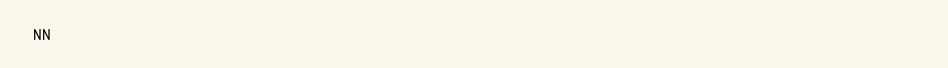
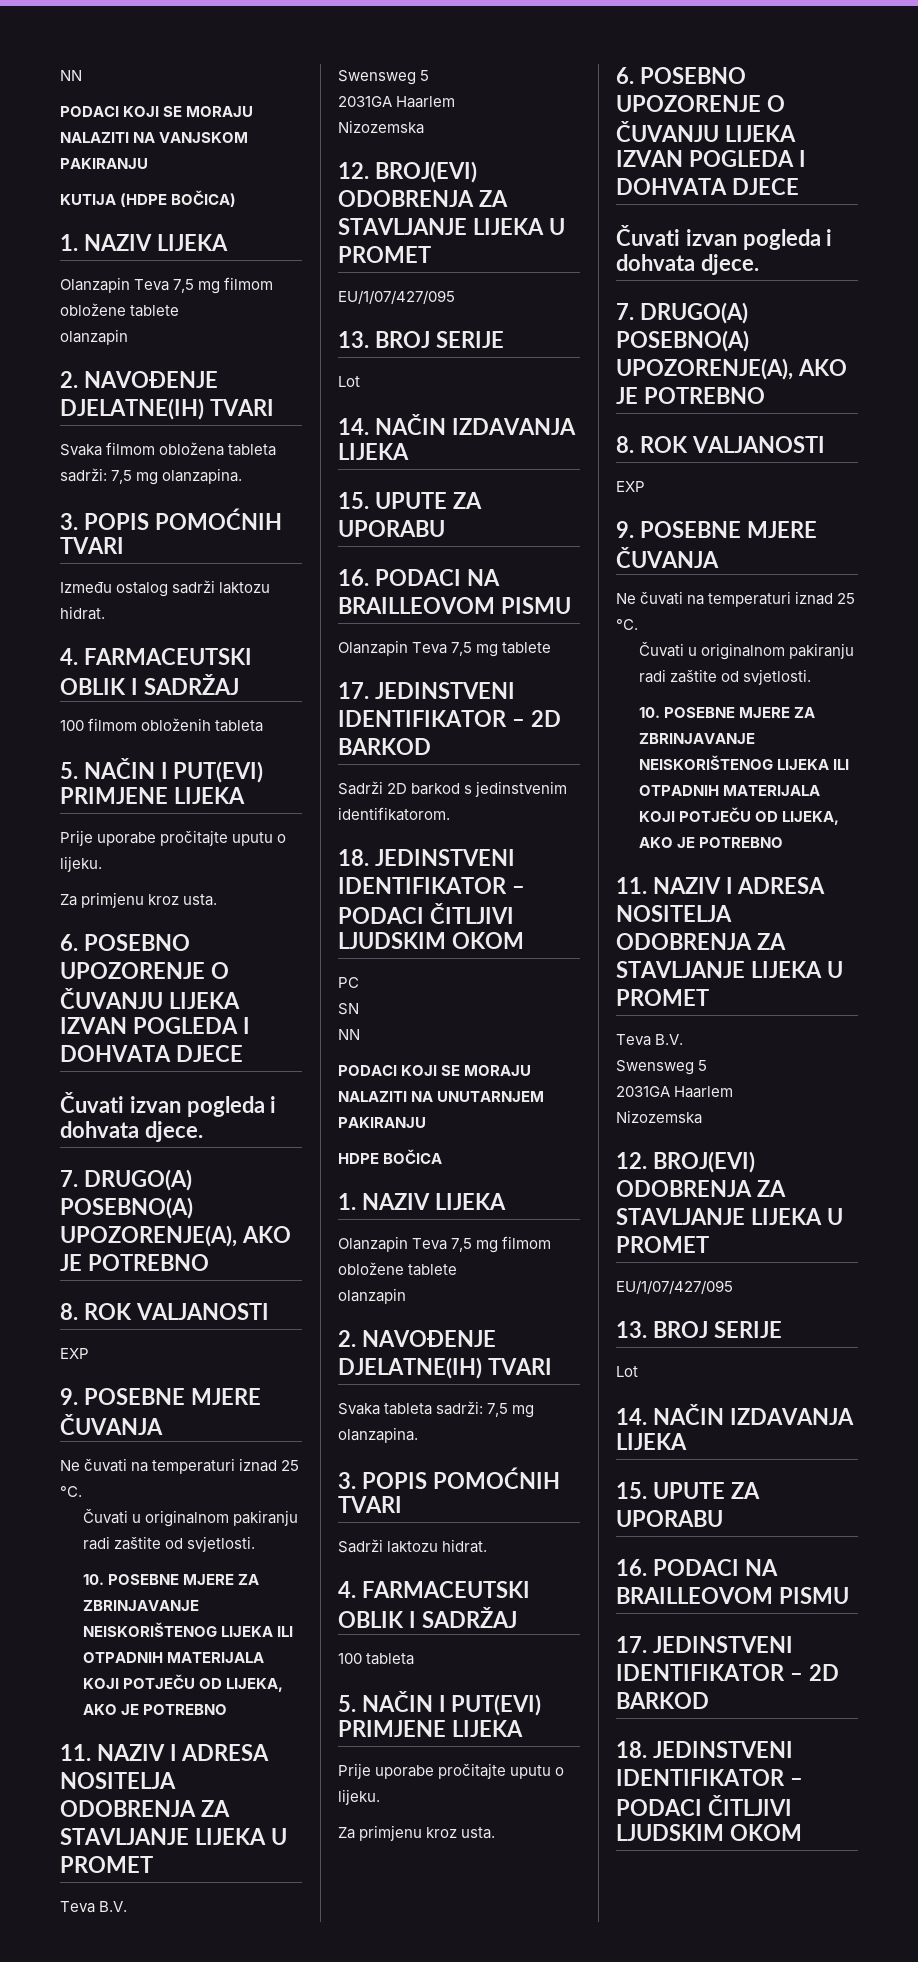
[33,29,51,40] NN -> [60,70,82,81] [60,106,254,117] [60,132,249,143] [60,158,148,169] [60,190,237,207] [60,234,228,251] [60,277,274,294] [60,303,180,317] [60,329,128,345] [60,371,218,388] [60,398,274,420] [60,442,277,456] [60,468,243,485] [60,508,282,530] [60,537,124,554] [60,580,271,597] [60,606,105,620] [60,648,252,665] [60,674,239,695] [60,718,264,732] [60,758,264,783] [60,787,245,804] [60,830,287,846] [60,856,102,872] [60,892,218,908] [60,934,190,951] [60,962,229,979] [60,988,240,1009] [60,1017,250,1034] [60,1045,243,1062] [60,1092,277,1117] [60,1121,203,1142] [60,1169,192,1191] [60,1197,193,1219] [60,1225,291,1247] [60,1254,209,1271] [60,1303,269,1320] [60,1348,89,1359] [60,1388,261,1405] [60,1414,163,1435] [60,1458,300,1474] [60,1486,82,1497] [82,1508,299,1527] [82,1536,256,1552] [82,1574,260,1585] [82,1600,199,1611] [82,1622,294,1637] [82,1652,265,1663] [82,1674,284,1692] [82,1704,228,1715] [60,1744,270,1761] [60,1772,176,1789] [60,1800,230,1817] [60,1828,287,1845] [60,1856,153,1873] [60,1901,128,1913] [338,70,430,85] [338,96,456,108] [338,120,424,134] [338,161,477,183] [338,190,508,207] [338,218,565,235] [338,246,431,263] [338,290,455,304] [338,331,504,348] [338,376,360,387] [338,414,576,435] [338,443,409,460] [338,492,482,509] [338,520,445,537] [338,569,500,586] [338,597,571,614] [338,640,552,657] [338,682,515,699] [338,710,561,727] [338,738,431,755] [338,781,568,797] [338,807,450,821] [338,849,515,866] [338,877,525,894] [338,903,514,924] [338,932,524,949] [338,977,359,988] [338,1003,359,1015] [338,1029,360,1040] [338,1065,532,1076] [338,1091,545,1102] [338,1117,426,1128] [338,1149,443,1164] [338,1193,506,1210] [338,1236,552,1253] [338,1262,458,1276] [338,1288,406,1304] [338,1330,496,1347] [338,1357,552,1379] [338,1401,535,1418] [338,1427,418,1443] [338,1467,560,1489] [338,1496,402,1513] [338,1539,488,1553] [338,1581,530,1598] [338,1607,517,1628] [338,1653,415,1665] [338,1691,542,1716] [338,1720,523,1737] [338,1763,565,1779] [338,1789,380,1805] [338,1825,496,1841] [616,67,746,84] [616,95,785,112] [616,121,796,142] [616,150,806,167] [616,178,799,195] [616,225,833,250] [616,254,759,275] [616,302,748,324] [616,330,749,352] [616,358,847,380] [616,387,765,404] [616,436,825,453] [616,481,645,492] [616,521,817,538] [616,547,719,568] [616,591,856,607] [616,619,638,630] [638,641,855,660] [638,669,812,685] [638,707,816,718] [638,733,755,744] [638,755,850,770] [638,785,821,796] [638,807,840,825] [638,837,784,848] [616,877,826,894] [616,905,732,922] [616,933,786,950] [616,961,843,978] [616,989,709,1006] [616,1034,684,1046] [616,1060,708,1075] [616,1086,734,1098] [616,1110,702,1124] [616,1151,755,1173] [616,1180,786,1197] [616,1208,843,1225] [616,1236,709,1253] [616,1280,733,1294] [616,1321,782,1338] [616,1366,638,1377] [616,1404,854,1425] [616,1433,687,1450] [616,1482,760,1499] [616,1510,723,1527] [616,1559,778,1576] [616,1587,849,1604] [616,1636,793,1653] [616,1664,839,1681] [616,1692,709,1709] [616,1741,793,1758] [616,1769,803,1786] [616,1795,792,1816] [616,1824,802,1841] NN // PODACI KOJI SE MORAJU NALAZITI NA VANJSKOM PAKIRANJU // KUTIJA (HDPE BOČICA) // 1. NAZIV LIJEKA // Olanzapin Teva 7,5 mg filmom obložene tablete // olanzapin // 2. NAVOĐENJE DJELATNE(IH) TVARI // Svaka filmom obložena tableta sadrži: 7,5 mg olanzapina. // 3. POPIS POMOĆNIH TVARI // Između ostalog sadrži laktozu hidrat. // 4. FARMACEUTSKI OBLIK I SADRŽAJ // 100 filmom obloženih tableta // 5. NAČIN I PUT(EVI) PRIMJENE LIJEKA // Prije uporabe pročitajte uputu o lijeku. // Za primjenu kroz usta. // 6. POSEBNO UPOZORENJE O ČUVANJU LIJEKA IZVAN POGLEDA I DOHVATA DJECE // Čuvati izvan pogleda i dohvata djece. // 7. DRUGO(A) POSEBNO(A) UPOZORENJE(A), AKO JE POTREBNO // 8. ROK VALJANOSTI // EXP // 9. POSEBNE MJERE ČUVANJA // Ne čuvati na temperaturi iznad 25 °C. // Čuvati u originalnom pakiranju radi zaštite od svjetlosti. // 10. POSEBNE MJERE ZA ZBRINJAVANJE NEISKORIŠTENOG LIJEKA ILI OTPADNIH MATERIJALA KOJI POTJEČU OD LIJEKA, AKO JE POTREBNO // 11. NAZIV I ADRESA NOSITELJA ODOBRENJA ZA STAVLJANJE LIJEKA U PROMET // Teva B.V. // Swensweg 5 // 2031GA Haarlem // Nizozemska // 12. BROJ(EVI) ODOBRENJA ZA STAVLJANJE LIJEKA U PROMET // EU/1/07/427/095 // 13. BROJ SERIJE // Lot // 14. NAČIN IZDAVANJA LIJEKA // 15. UPUTE ZA UPORABU // 16. PODACI NA BRAILLEOVOM PISMU // Olanzapin Teva 7,5 mg tablete // 17. JEDINSTVENI IDENTIFIKATOR – 2D BARKOD // Sadrži 2D barkod s jedinstvenim identifikatorom. // 18. JEDINSTVENI IDENTIFIKATOR – PODACI ČITLJIVI LJUDSKIM OKOM // PC // SN // NN // PODACI KOJI SE MORAJU NALAZITI NA UNUTARNJEM PAKIRANJU // HDPE BOČICA // 1. NAZIV LIJEKA // Olanzapin Teva 7,5 mg filmom obložene tablete // olanzapin // 2. NAVOĐENJE DJELATNE(IH) TVARI // Svaka tableta sadrži: 7,5 mg olanzapina. // 3. POPIS POMOĆNIH TVARI // Sadrži laktozu hidrat. // 4. FARMACEUTSKI OBLIK I SADRŽAJ // 100 tableta // 5. NAČIN I PUT(EVI) PRIMJENE LIJEKA // Prije uporabe pročitajte uputu o lijeku. // Za primjenu kroz usta. // 6. POSEBNO UPOZORENJE O ČUVANJU LIJEKA IZVAN POGLEDA I DOHVATA DJECE // Čuvati izvan pogleda i dohvata djece. // 7. DRUGO(A) POSEBNO(A) UPOZORENJE(A), AKO JE POTREBNO // 8. ROK VALJANOSTI // EXP // 9. POSEBNE MJERE ČUVANJA // Ne čuvati na temperaturi iznad 25 °C. // Čuvati u originalnom pakiranju radi zaštite od svjetlosti. // 10. POSEBNE MJERE ZA ZBRINJAVANJE NEISKORIŠTENOG LIJEKA ILI OTPADNIH MATERIJALA KOJI POTJEČU OD LIJEKA, AKO JE POTREBNO // 11. NAZIV I ADRESA NOSITELJA ODOBRENJA ZA STAVLJANJE LIJEKA U PROMET // Teva B.V. // Swensweg 5 // 2031GA Haarlem // Nizozemska // 12. BROJ(EVI) ODOBRENJA ZA STAVLJANJE LIJEKA U PROMET // EU/1/07/427/095 // 13. BROJ SERIJE // Lot // 14. NAČIN IZDAVANJA LIJEKA // 15. UPUTE ZA UPORABU // 16. PODACI NA BRAILLEOVOM PISMU // 17. JEDINSTVENI IDENTIFIKATOR – 2D BARKOD // 18. JEDINSTVENI IDENTIFIKATOR – PODACI ČITLJIVI LJUDSKIM OKOM

